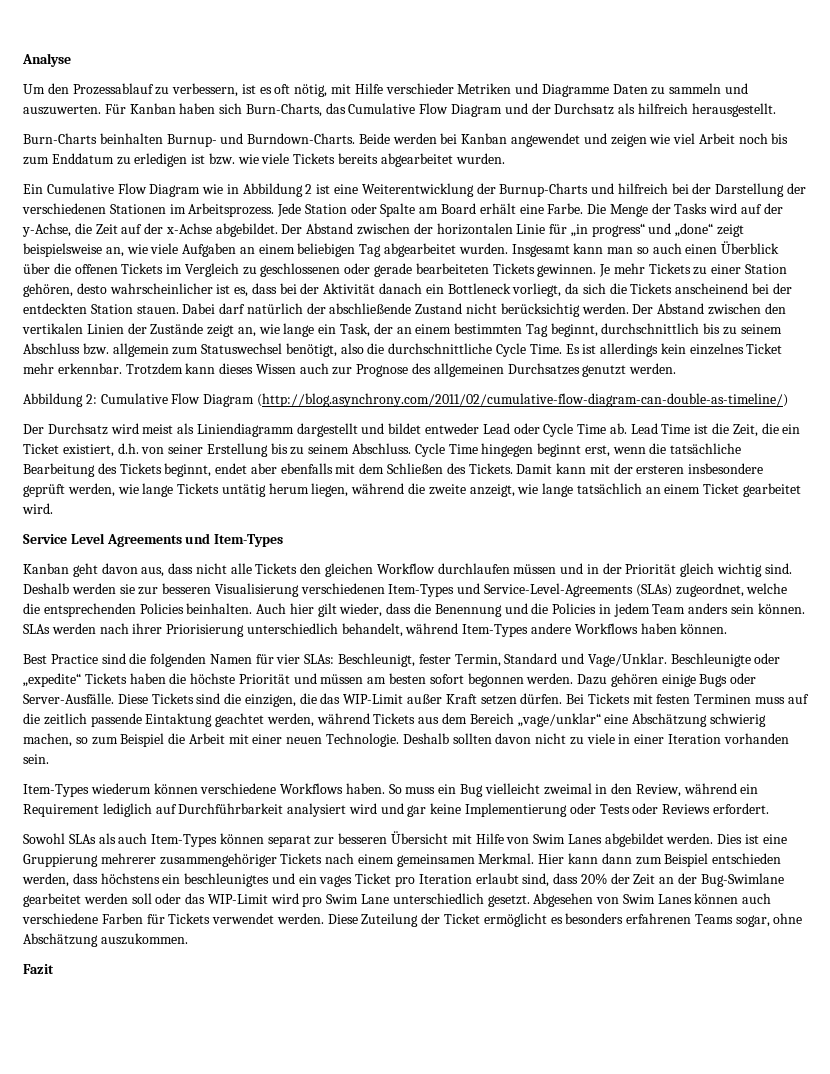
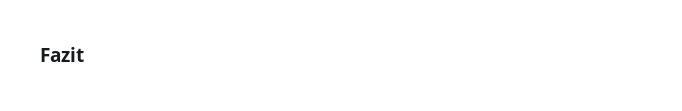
[22,53,71,67] [23,83,749,97] [23,103,776,117] [23,133,789,147] [23,153,505,167] [23,183,807,197] [22,203,783,217] [22,223,745,237] [23,241,780,257] [23,263,788,277] [23,283,792,297] [23,303,786,317] [22,323,782,337] [23,343,783,357] [23,363,677,377] [23,393,788,407] [23,423,801,437] [23,443,742,457] [23,463,764,477] [23,483,802,497] [22,503,53,514] [23,533,284,547] [23,563,792,577] [23,583,788,597] [23,603,805,617] [23,623,728,637] [23,653,781,667] [23,673,757,687] [23,693,809,707] [23,713,766,727] [23,733,789,747] [23,754,49,764] [23,783,759,797] [23,803,769,817] [23,831,787,847] [23,853,782,867] [22,873,784,887] [23,893,772,907] [22,913,803,927] [23,933,188,947] Analyse // Um den Prozessablauf zu verbessern, ist es oft nötig, mit Hilfe verschieder Metriken und Diagramme Daten zu sammeln und auszuwerten. Für Kanban haben sich Burn-Charts, das Cumulative Flow Diagram und der Durchsatz als hilfreich herausgestellt. // Burn-Charts beinhalten Burnup- und Burndown-Charts. Beide werden bei Kanban angewendet und zeigen wie viel Arbeit noch bis zum Enddatum zu erledigen ist bzw. wie viele Tickets bereits abgearbeitet wurden. // Ein Cumulative Flow Diagram wie in Abbildung 2 ist eine Weiterentwicklung der Burnup-Charts und hilfreich bei der Darstellung der verschiedenen Stationen im Arbeitsprozess. Jede Station oder Spalte am Board erhält eine Farbe. Die Menge der Tasks wird auf der y-Achse, die Zeit auf der x-Achse abgebildet. Der Abstand zwischen der horizontalen Linie für „in progress“ und „done“ zeigt beispielsweise an, wie viele Aufgaben an einem beliebigen Tag abgearbeitet wurden. Insgesamt kann man so auch einen Überblick über die offenen Tickets im Vergleich zu geschlossenen oder gerade bearbeiteten Tickets gewinnen. Je mehr Tickets zu einer Station gehören, desto wahrscheinlicher ist es, dass bei der Aktivität danach ein Bottleneck vorliegt, da sich die Tickets anscheinend bei der entdeckten Station stauen. Dabei darf natürlich der abschließende Zustand nicht berücksichtig werden. Der Abstand zwischen den vertikalen Linien der Zustände zeigt an, wie lange ein Task, der an einem bestimmten Tag beginnt, durchschnittlich bis zu seinem Abschluss bzw. allgemein zum Statuswechsel benötigt, also die durchschnittliche Cycle Time. Es ist allerdings kein einzelnes Ticket mehr erkennbar. Trotzdem kann dieses Wissen auch zur Prognose des allgemeinen Durchsatzes genutzt werden. // Abbildung 2: Cumulative Flow Diagram (http://blog.asynchrony.com/2011/02/cumulative-flow-diagram-can-double-as-timeline/) // Der Durchsatz wird meist als Liniendiagramm dargestellt und bildet entweder Lead oder Cycle Time ab. Lead Time ist die Zeit, die ein Ticket existiert, d.h. von seiner Erstellung bis zu seinem Abschluss. Cycle Time hingegen beginnt erst, wenn die tatsächliche Bearbeitung des Tickets beginnt, endet aber ebenfalls mit dem Schließen des Tickets. Damit kann mit der ersteren insbesondere geprüft werden, wie lange Tickets untätig herum liegen, während die zweite anzeigt, wie lange tatsächlich an einem Ticket gearbeitet wird. // Service Level Agreements und Item-Types // Kanban geht davon aus, dass nicht alle Tickets den gleichen Workflow durchlaufen müssen und in der Priorität gleich wichtig sind. Deshalb werden sie zur besseren Visualisierung verschiedenen Item-Types und Service-Level-Agreements (SLAs) zugeordnet, welche die entsprechenden Policies beinhalten. Auch hier gilt wieder, dass die Benennung und die Policies in jedem Team anders sein können. SLAs werden nach ihrer Priorisierung unterschiedlich behandelt, während Item-Types andere Workflows haben können. // Best Practice sind die folgenden Namen für vier SLAs: Beschleunigt, fester Termin, Standard und Vage/Unklar. Beschleunigte oder „expedite“ Tickets haben die höchste Priorität und müssen am besten sofort begonnen werden. Dazu gehören einige Bugs oder Server-Ausfälle. Diese Tickets sind die einzigen, die das WIP-Limit außer Kraft setzen dürfen. Bei Tickets mit festen Terminen muss auf die zeitlich passende Eintaktung geachtet werden, während Tickets aus dem Bereich „vage/unklar“ eine Abschätzung schwierig machen, so zum Beispiel die Arbeit mit einer neuen Technologie. Deshalb sollten davon nicht zu viele in einer Iteration vorhanden sein. // Item-Types wiederum können verschiedene Workflows haben. So muss ein Bug vielleicht zweimal in den Review, während ein Requirement lediglich auf Durchführbarkeit analysiert wird und gar keine Implementierung oder Tests oder Reviews erfordert. // Sowohl SLAs als auch Item-Types können separat zur besseren Übersicht mit Hilfe von Swim Lanes abgebildet werden. Dies ist eine Gruppierung mehrerer zusammengehöriger Tickets nach einem gemeinsamen Merkmal. Hier kann dann zum Beispiel entschieden werden, dass höchstens ein beschleunigtes und ein vages Ticket pro Iteration erlaubt sind, dass 20% der Zeit an der Bug-Swimlane gearbeitet werden soll oder das WIP-Limit wird pro Swim Lane unterschiedlich gesetzt. Abgesehen von Swim Lanes können auch verschiedene Farben für Tickets verwendet werden. Diese Zuteilung der Ticket ermöglicht es besonders erfahrenen Teams sogar, ohne Abschätzung auszukommen. // -> (40, 54) none

